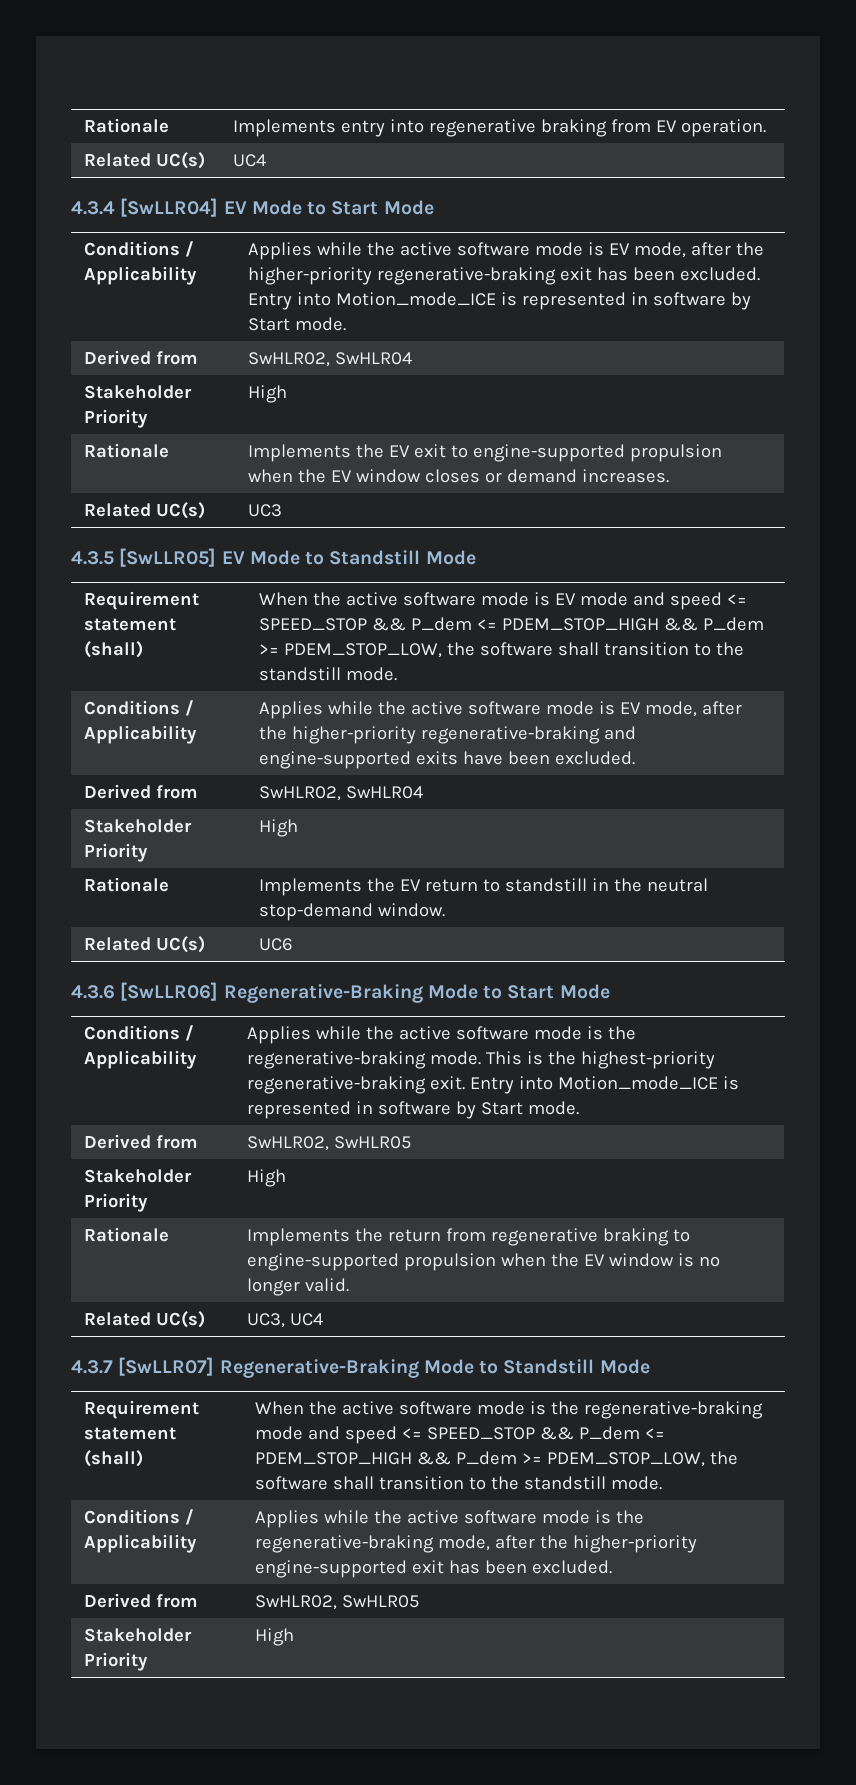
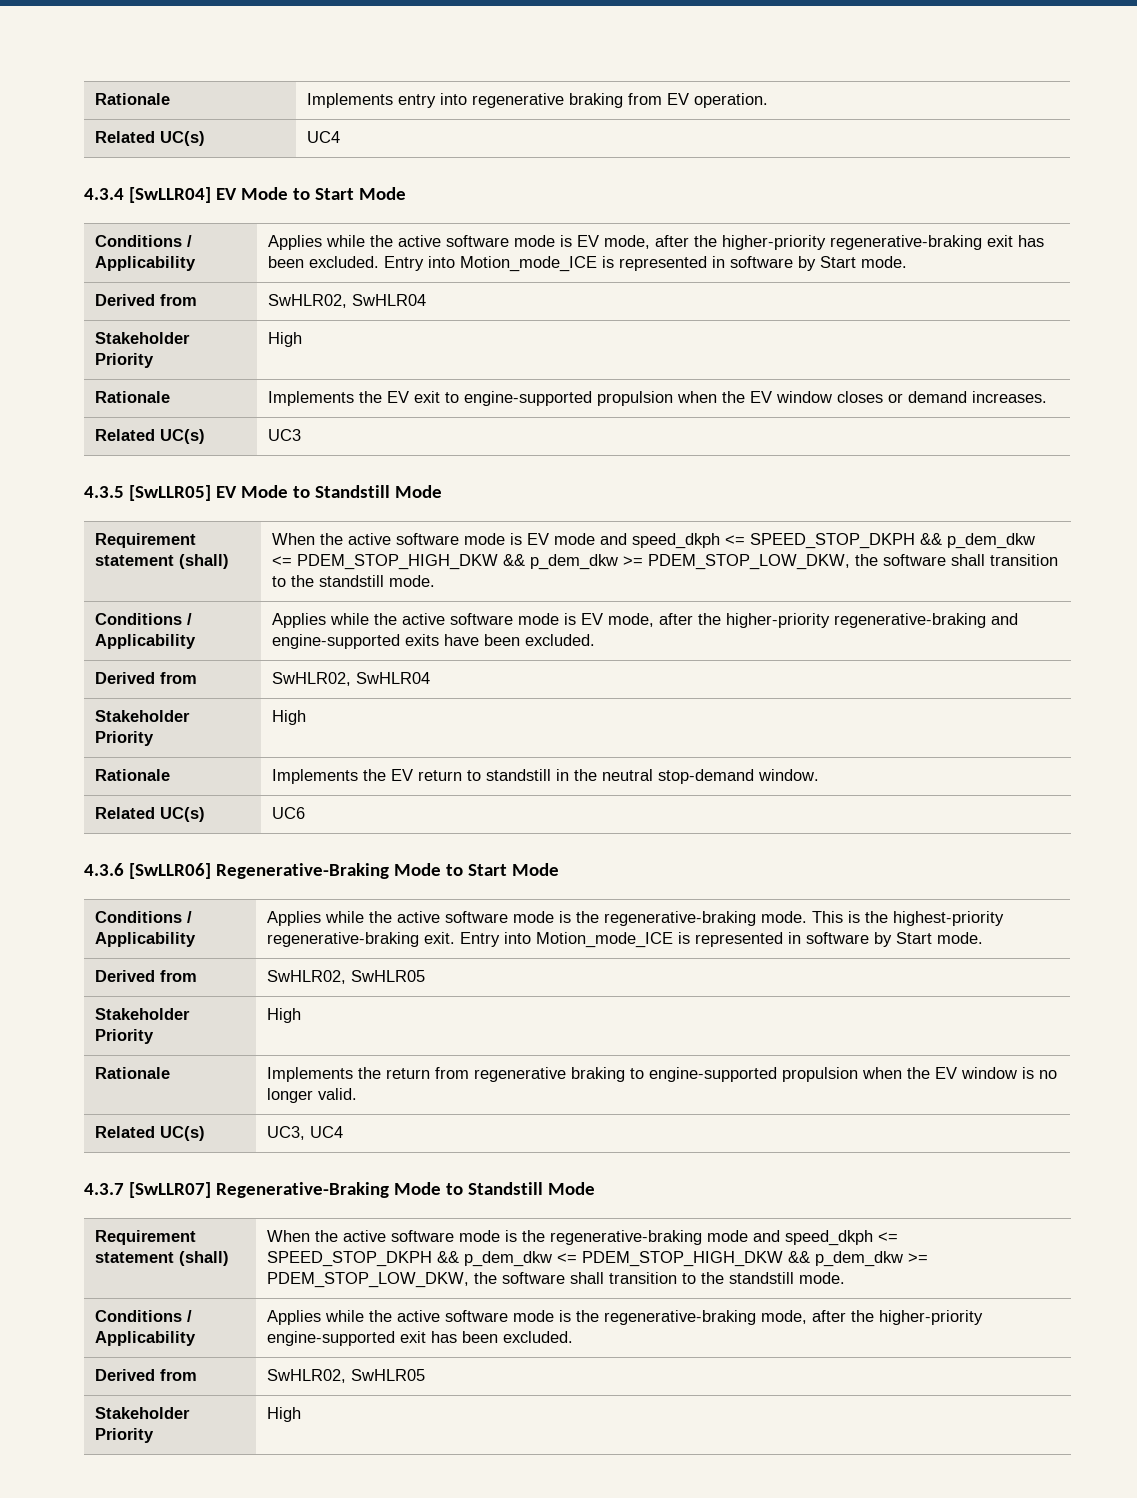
[670,592,748,610] [259,617,765,631] [259,643,443,658] speed <= SPEED_STOP && P_dem <= PDEM_STOP_HIGH && P_dem >= PDEM_STOP_LOW, -> [632,533,1036,549] [272,554,851,570] speed_dkph <= SPEED_STOP_DKPH && p_dem_dkw <= PDEM_STOP_HIGH_DKW && p_dem_dkw >= PDEM_STOP_LOW_DKW,
[345,1426,666,1444] [255,1451,706,1467] speed <= SPEED_STOP && P_dem <= PDEM_STOP_HIGH && P_dem >= PDEM_STOP_LOW, -> [785,1230,899,1246] [267,1251,929,1267] [267,1272,470,1288] speed_dkph <= SPEED_STOP_DKPH && p_dem_dkw <= PDEM_STOP_HIGH_DKW && p_dem_dkw >= PDEM_STOP_LOW_DKW,

